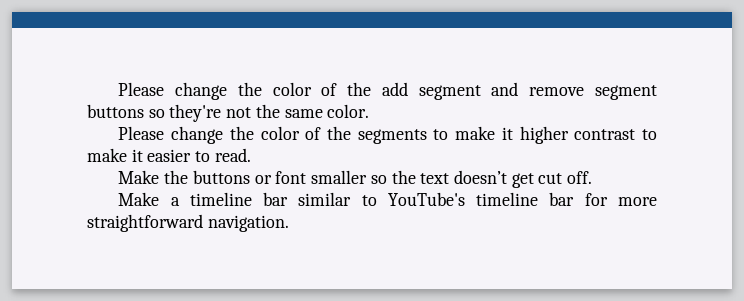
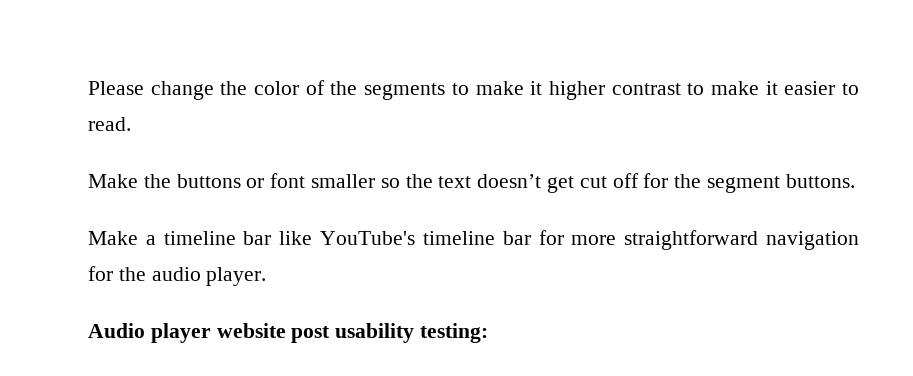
[118,82,657,100] [87,104,370,122] [118,126,352,144] Please change the color of the add segment and remove segment buttons so they're not the same color. // Please change the color of the -> [88,80,358,100] Please change the color of the
[567,171,593,184] off. -> [612,173,855,193] off for the segment buttons.
[298,192,377,206] similar to -> [279,231,313,245] like
[207,215,289,232] navigation. -> [766,231,859,250] [88,266,267,286] [88,323,489,343] navigation for the audio player. // Audio player website post usability testing:

